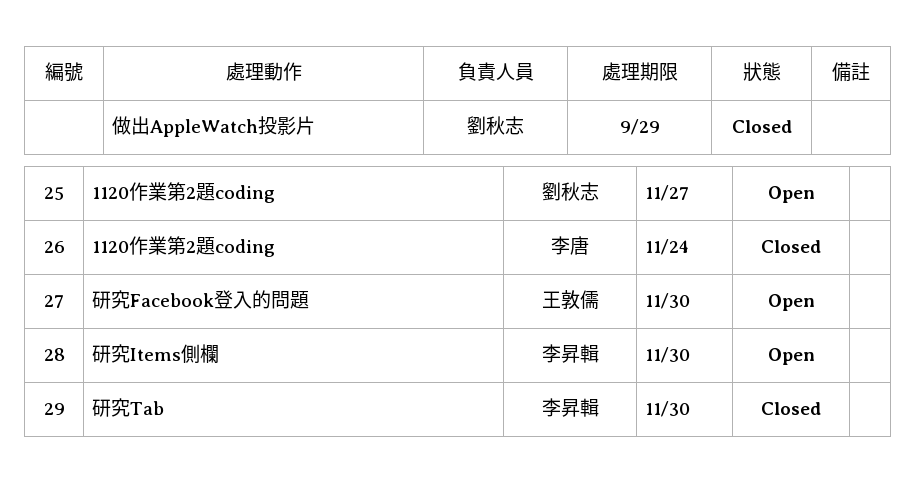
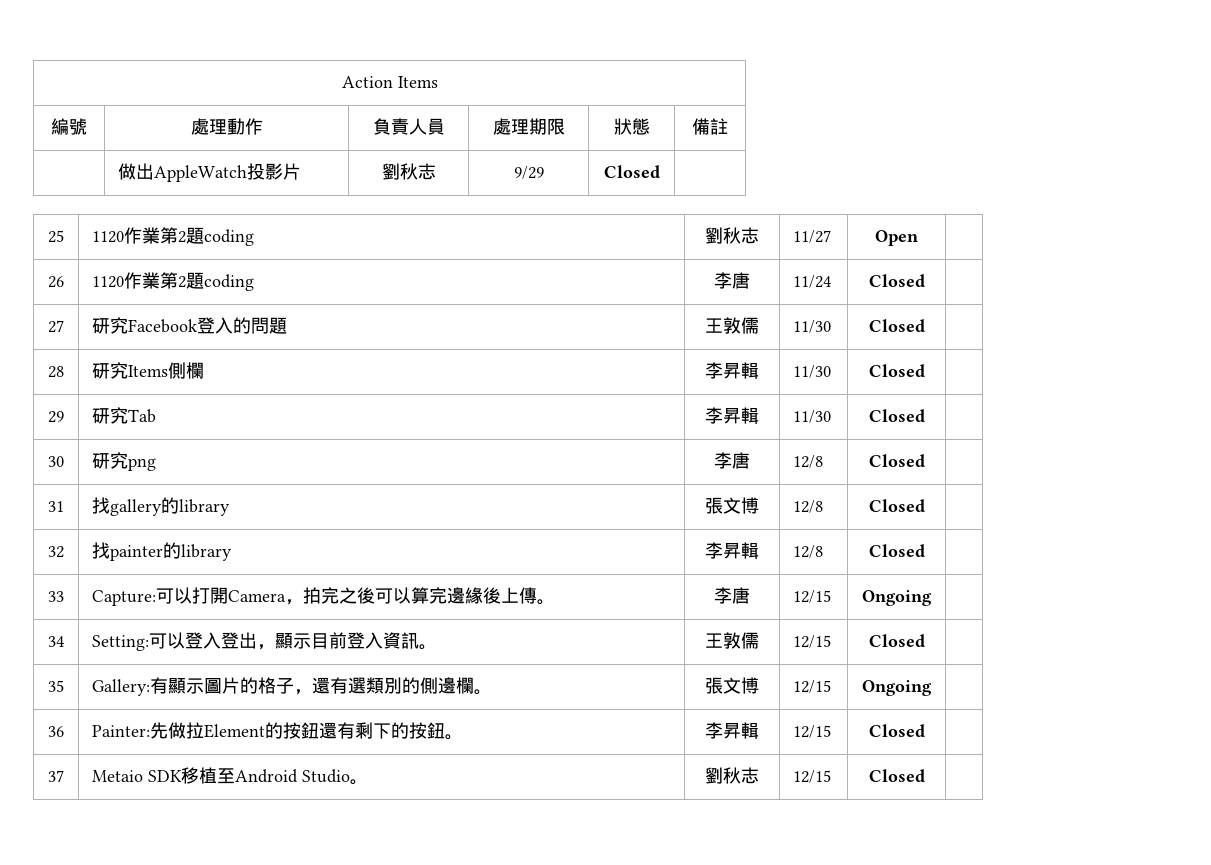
(45, 71) none -> [341,76,438,88] Action Items //
[767,294,815,311] Open -> [868,319,925,332] Closed
[767,348,815,365] Open -> [868,364,925,377] Closed
(821, 408) none -> [48,456,64,467] [92,452,157,471] [714,452,750,469] [793,455,824,468] [868,454,925,467] [48,501,64,512] [92,497,231,516] [705,497,759,514] [793,500,824,513] [868,499,925,512] [48,546,64,558] [92,542,233,561] [705,542,759,559] [793,545,824,558] [868,544,925,557] [48,591,64,602] [92,587,556,606] [714,587,750,604] [793,590,832,603] [862,590,932,606] [48,636,64,647] [92,632,438,651] [705,632,759,649] [793,635,832,648] [868,634,925,647] [48,680,64,692] [92,677,493,696] [705,677,759,694] [793,680,832,693] [862,680,932,696] [48,726,64,737] [92,722,464,740] [705,722,759,739] [793,725,832,738] [868,724,925,737] [48,770,64,782] [92,767,369,785] [705,767,759,784] [793,770,832,783] [868,769,925,782] // 30 | 研究png | 李唐 | 12/8 | Closed | // 31 | 找gallery的library | 張文博 | 12/8 | Closed | // 32 | 找painter的library | 李昇輯 | 12/8 | Closed | // 33 | Capture:可以打開Camera，拍完之後可以算完邊緣後上傳。 | 李唐 | 12/15 | Ongoing | // 34 | Setting:可以登入登出，顯示目前登入資訊。 | 王敦儒 | 12/15 | Closed | // 35 | Gallery:有顯示圖片的格子，還有選類別的側邊欄。 | 張文博 | 12/15 | Ongoing | // 36 | Painter:先做拉Element的按鈕還有剩下的按鈕。 | 李昇輯 | 12/15 | Closed | // 37 | Metaio SDK移植至Android Studio。 | 劉秋志 | 12/15 | Closed |

